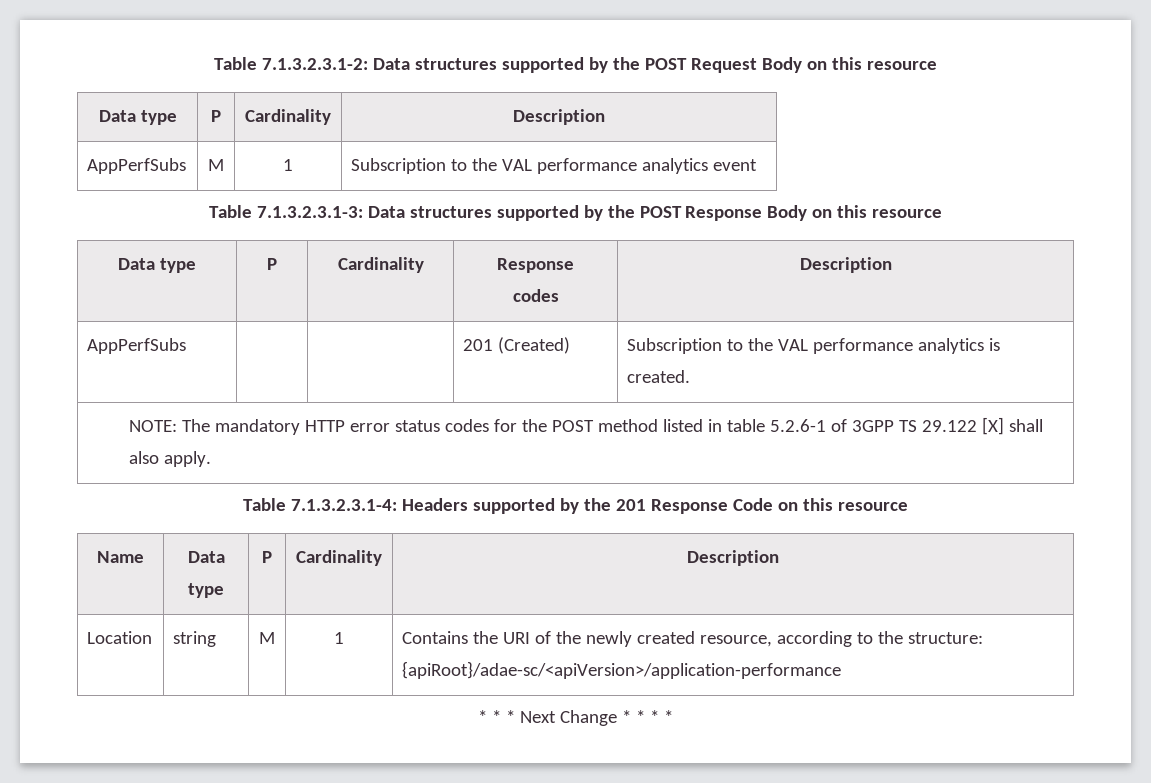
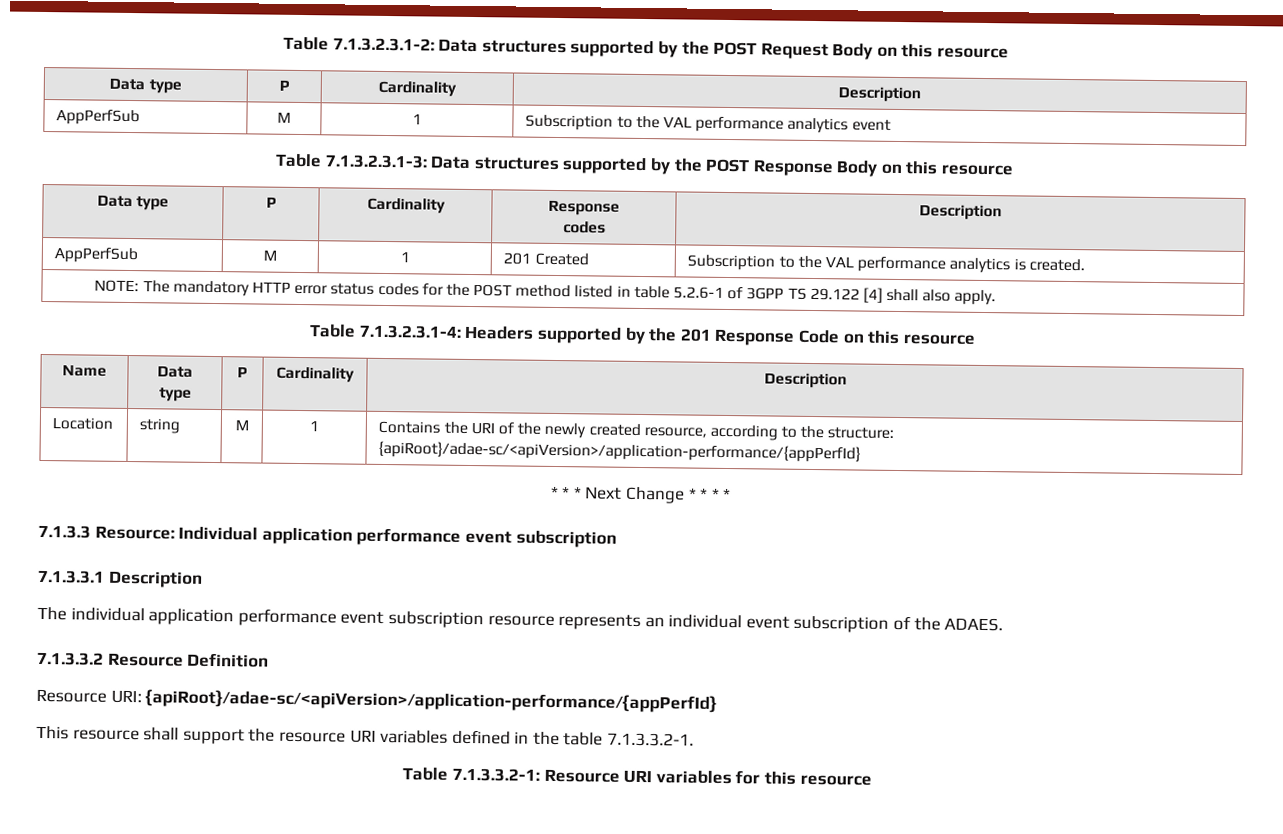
[87,158,187,174] AppPerfSubs -> [56,109,141,126] AppPerfSub
[87,338,187,354] [463,337,571,354] AppPerfSubs | | | 201 (Created) -> [54,247,139,264] [263,249,277,261] [399,251,410,263] [503,252,589,266] AppPerfSub | M | 1 | 201 Created
[981,417,1004,435] [X] -> [862,287,883,303] [4]
[402,661,842,679] {apiRoot}/adae-sc/<apiVersion>/application-performance -> [378,440,862,463] {apiRoot}/adae-sc/<apiVersion>/application-performance/{appPerfId}
(673, 716) none -> [38,524,617,548] [38,569,203,588] [37,606,1004,633] [37,651,270,668] [36,688,718,713] [36,725,695,747] [402,767,872,786] // 7.1.3.3 Resource: Individual application performance event subscription // 7.1.3.3.1 Description // The individual application performance event subscription resource represents an individual event subscription of the ADAES. // 7.1.3.3.2 Resource Definition // Resource URI: {apiRoot}/adae-sc/<apiVersion>/application-performance/{appPerfId} // This resource shall support the resource URI variables defined in the table 7.1.3.3.2-1. // Table 7.1.3.3.2-1: Resource URI variables for this resource

